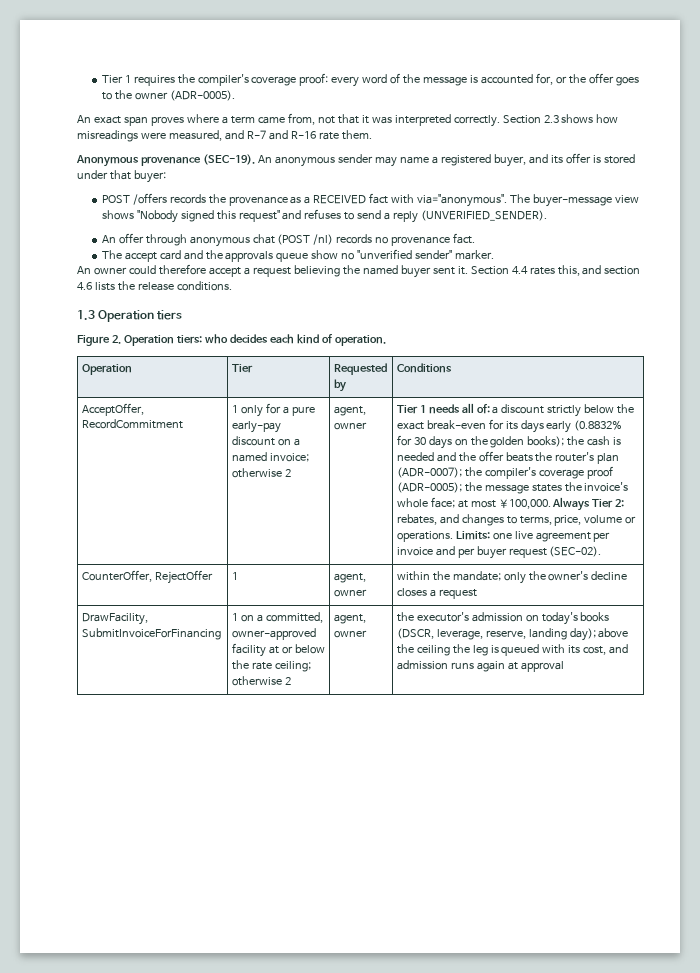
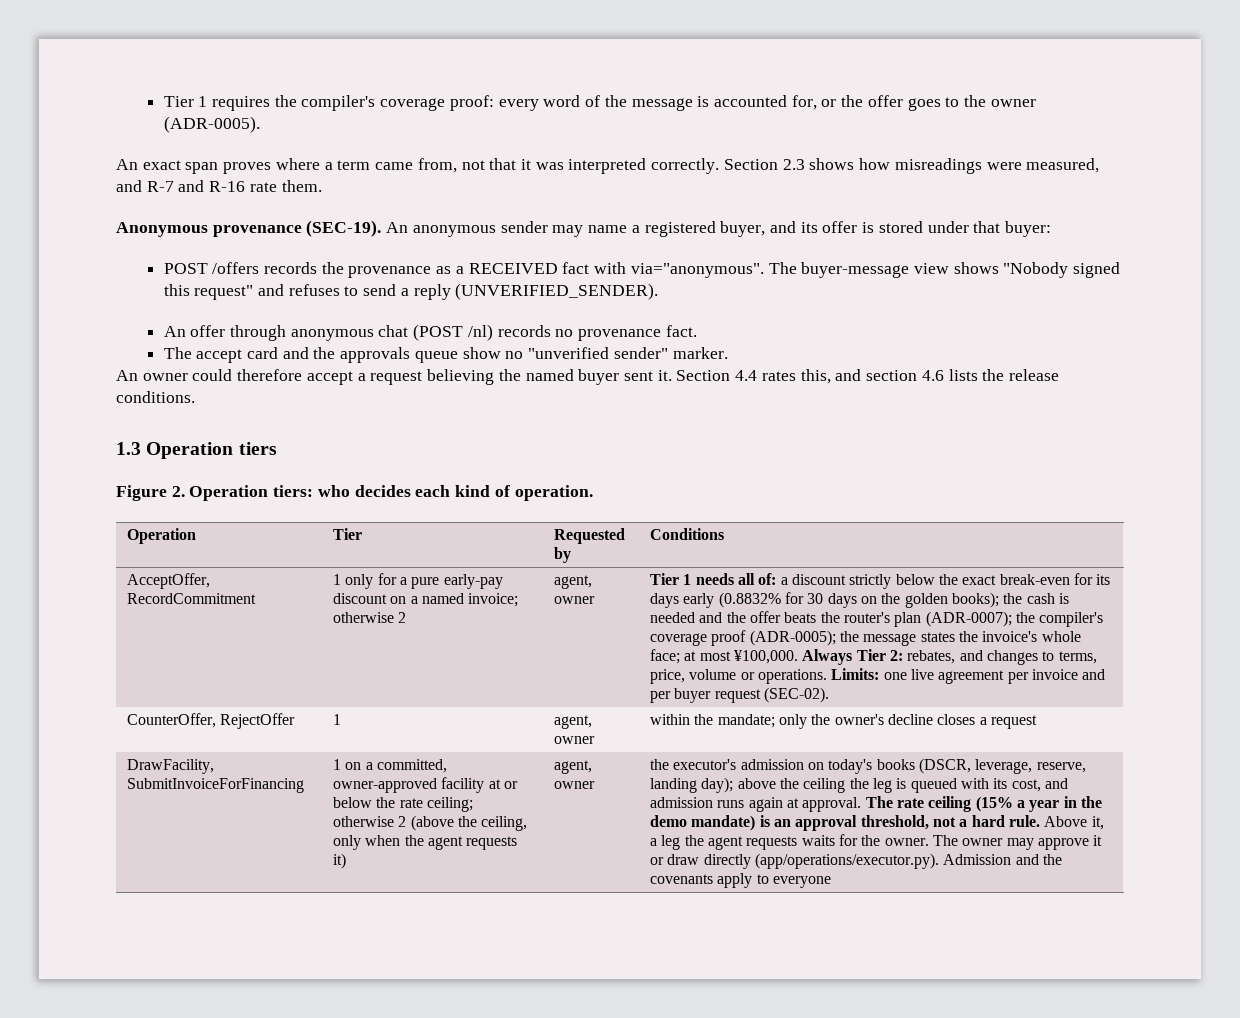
(291, 681) none -> [410,815,528,831] [332,835,518,850] [332,853,346,869] (above the ceiling, only when the agent requests it)
[520,661,564,672] approval -> [802,796,1102,812] [649,815,1104,831] [649,834,1103,850] [649,853,1062,869] [649,873,831,888] approval. The rate ceiling (15% a year in the demo mandate) is an approval threshold, not a hard rule. Above it, a leg the agent requests waits for the owner. The owner may approve it or draw directly (app/operations/executor.py). Admission and the covenants apply to everyone

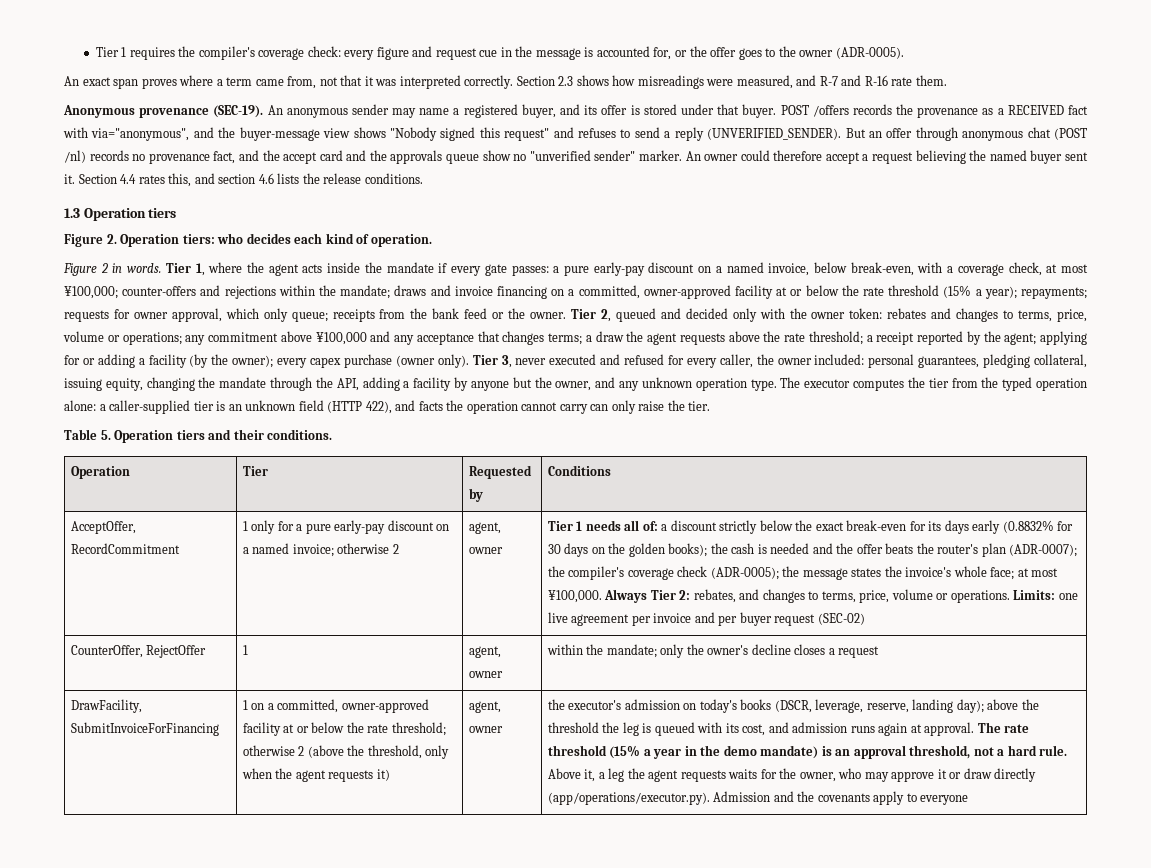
[449,95,601,111] proof: every word of -> [307,46,512,60] check: every figure and request cue in
[1005,221,1052,237] buyer: // -> [742,104,777,118] buyer.
[630,262,797,278] via="anonymous". The -> [91,127,236,141] via="anonymous", and the
[163,326,186,337] // An -> [845,128,882,138] But an
[665,325,697,337] [163,347,192,359] fact. // The -> [213,150,280,164] fact, and the
(728, 353) // -> (682, 155) none
(593, 493) none -> [63,262,1088,276] [64,285,1088,299] [64,308,1087,322] [63,331,1087,345] [64,354,1087,368] [64,377,1087,391] [64,400,711,414] [64,429,333,443] // Figure 2 in words. Tier 1, where the agent acts inside the mandate if every gate passes: a pure early-pay discount on a named invoice, below break-even, with a coverage check, at most ¥100,000; counter-offers and rejections within the mandate; draws and invoice financing on a committed, owner-approved facility at or below the rate threshold (15% a year); repayments; requests for owner approval, which only queue; receipts from the bank feed or the owner. Tier 2, queued and decided only with the owner token: rebates and changes to terms, price, volume or operations; any commitment above ¥100,000 and any acceptance that changes terms; a draw the agent requests above the rate threshold; a receipt reported by the agent; applying for or adding a facility (by the owner); every capex purchase (owner only). Tier 3, never executed and refused for every caller, the owner included: personal guarantees, pledging collateral, issuing equity, changing the mandate through the API, adding a facility by anyone but the owner, and any unknown operation type. The executor computes the tier from the typed operation alone: a caller-supplied tier is an unknown field (HTTP 422), and facts the operation cannot carry can only raise the tier. // Table 5. Operation tiers and their conditions.
[711,630,747,646] proof -> [677,566,708,577] check
[763,687,829,703] (SEC-02). -> [817,613,865,625] (SEC-02)
[426,797,473,812] ceiling; -> [391,722,446,736] threshold;
[481,816,528,831] ceiling, -> [367,745,422,759] threshold,
[803,778,846,793] ceiling -> [547,722,599,733] threshold
[928,796,972,812] ceiling -> [547,745,607,756] threshold
[884,835,1004,846] owner. The owner -> [799,768,862,782] owner, who

